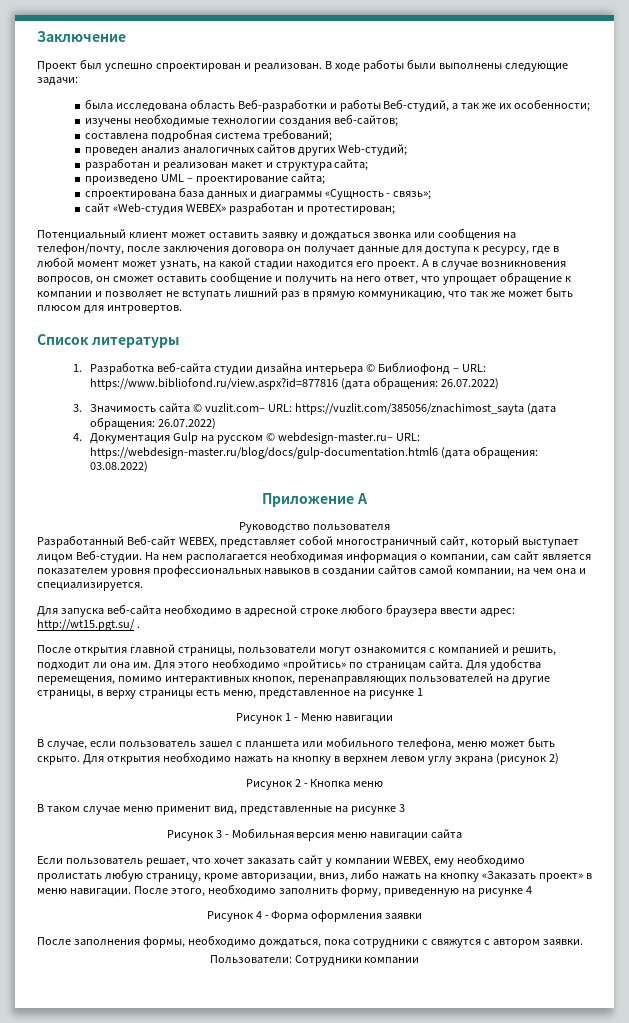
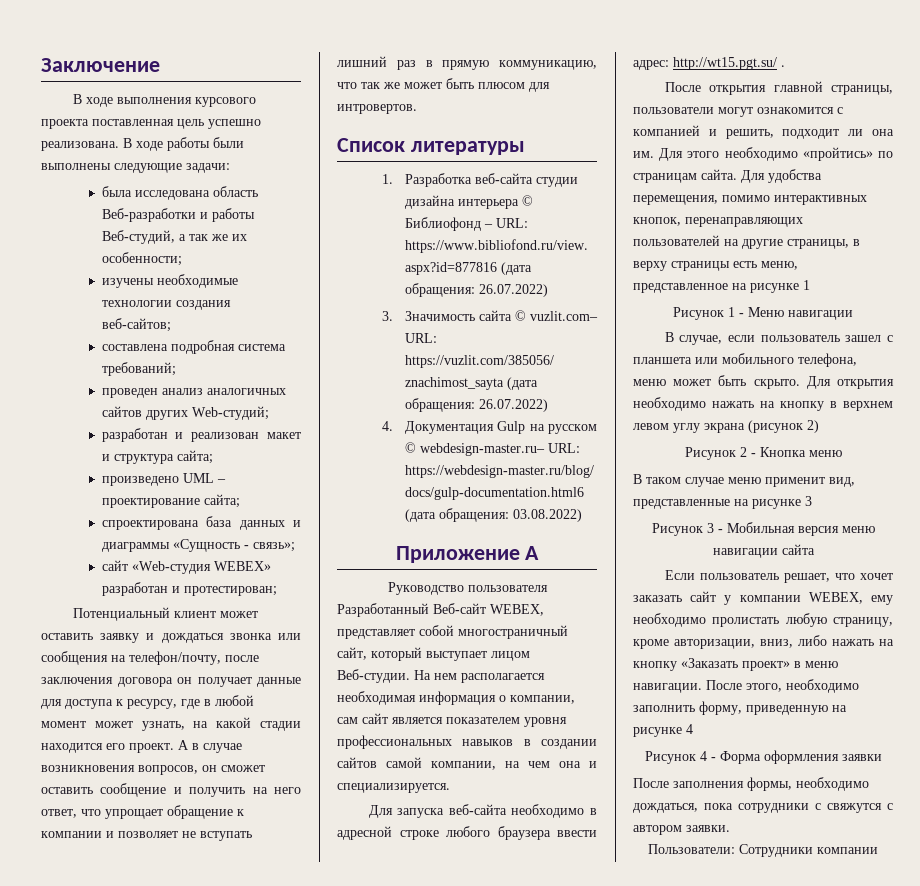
[37,59,322,72] Проект был успешно спроектирован и реализован. -> [72,94,256,107] [41,119,261,129] [41,141,119,151] В ходе выполнения курсового проекта поставленная цель успешно реализована.

